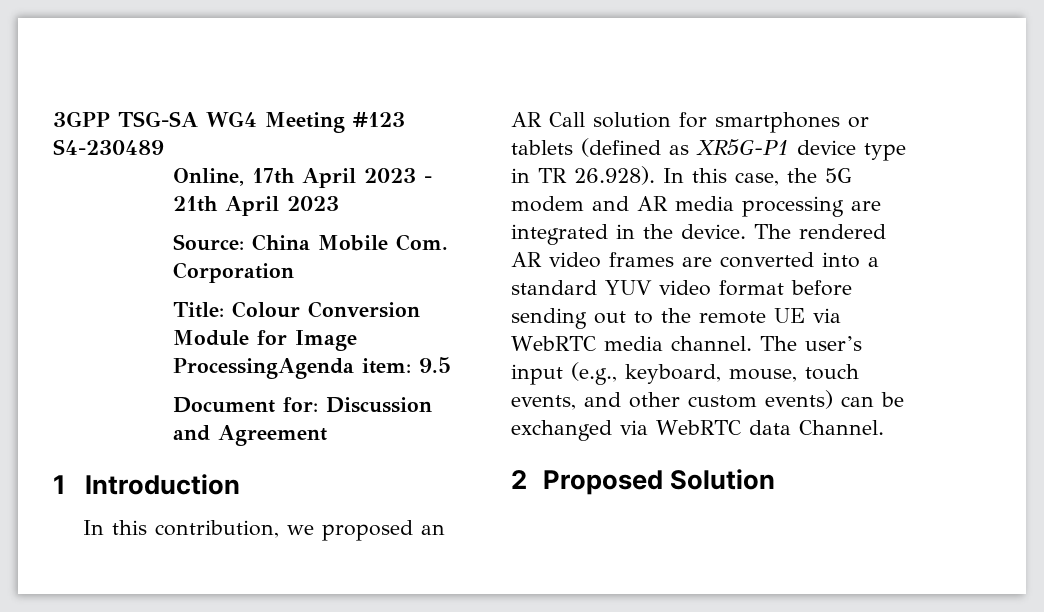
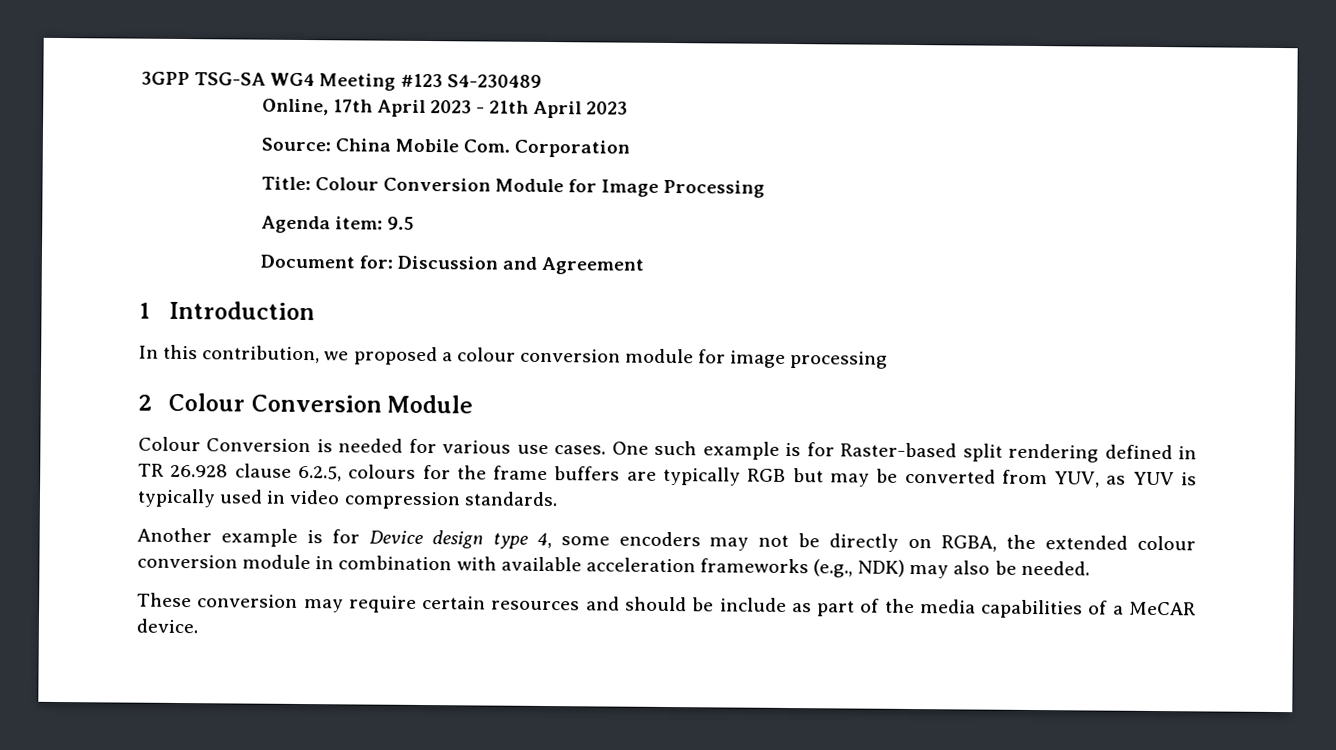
[173,358,355,379] ProcessingAgenda -> [663,179,766,198] [260,215,331,234] Processing // Agenda
[420,524,445,535] [511,112,869,133] [511,138,906,161] [511,166,852,186] [511,196,881,217] [511,224,886,245] [511,252,879,268] [511,280,852,296] [511,308,841,329] [511,336,862,351] [511,362,859,385] [511,390,904,410] [511,420,884,441] [511,469,775,495] an AR Call solution for smartphones or tablets (defined as XR5G-P1 device type in TR 26.928). In this case, the 5G modem and AR media processing are integrated in the device. The rendered AR video frames are converted into a standard YUV video format before sending out to the remote UE via WebRTC media channel. The user’s input (e.g., keyboard, mouse, touch events, and other custom events) can be exchanged via WebRTC data Channel. // 2 Proposed Solution -> [441,347,889,369] [138,392,474,414] [138,436,1198,463] [138,463,1197,488] [137,488,558,510] [137,527,1197,552] [137,554,1090,579] [137,592,1197,619] [136,618,198,634] a colour conversion module for image processing // 2 Colour Conversion Module // Colour Conversion is needed for various use cases. One such example is for Raster-based split rendering defined in TR 26.928 clause 6.2.5, colours for the frame buffers are typically RGB but may be converted from YUV, as YUV is typically used in video compression standards. // Another example is for Device design type 4, some encoders may not be directly on RGBA, the extended colour conversion module in combination with available acceleration frameworks (e.g., NDK) may also be needed. // These conversion may require certain resources and should be include as part of the media capabilities of a MeCAR device.

